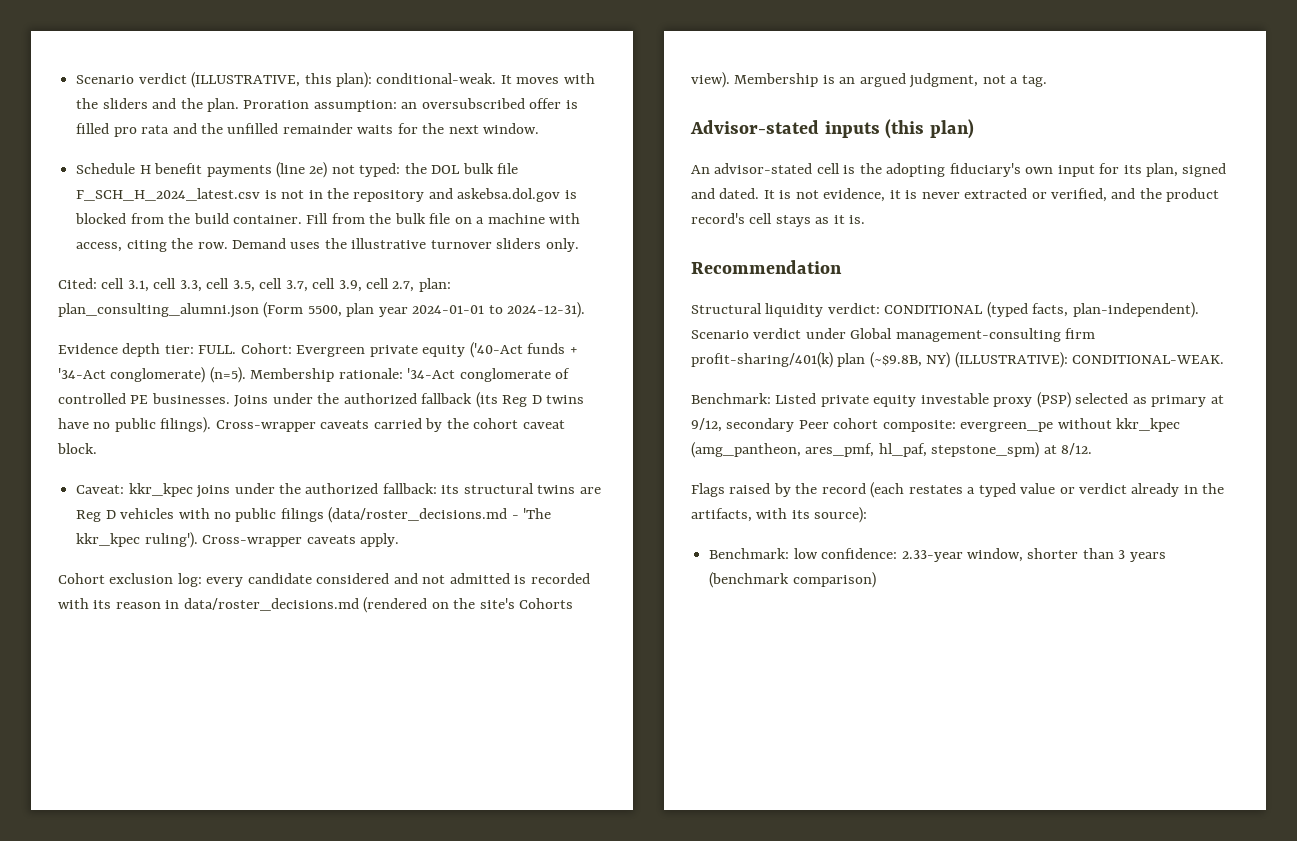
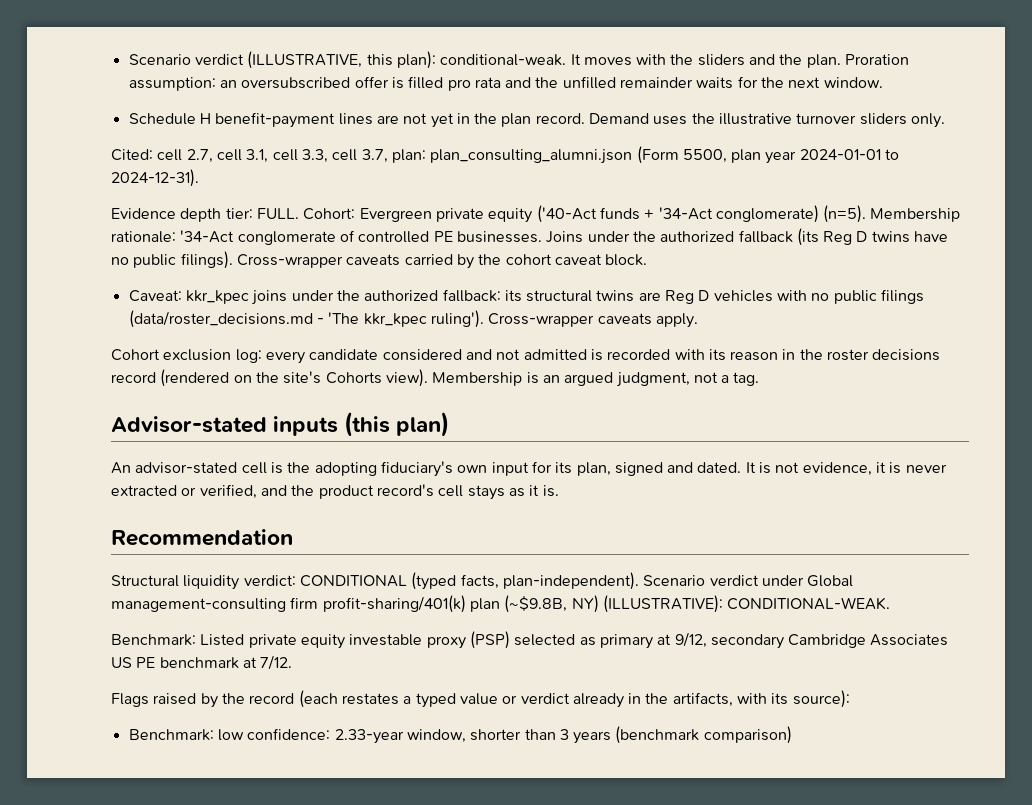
[154,162,519,178] [76,188,577,202] [75,213,581,224] [76,238,228,252] benefit payments (line 2e) not typed: the DOL bulk file F_SCH_H_2024_latest.csv is not in the repository and askebsa.dol.gov is blocked from the build container. Fill from the bulk file on a machine with access, citing the row. -> [215,112,585,128] benefit-payment lines are not yet in the plan record.
(125, 283) none -> [186,149,242,163] 2.7, cell
[232,278,415,292] 3.5, cell 3.7, cell 3.9, cell 2.7, -> [361,149,388,163] 3.7,
[183,598,359,611] data/roster_decisions.md -> [799,349,941,361] [111,372,156,383] the roster decisions record
[798,418,1181,432] [691,442,1093,458] Peer cohort composite: evergreen_pe without kkr_kpec (amg_pantheon, ares_pmf, hl_paf, stepstone_spm) at 8/12. -> [788,634,949,648] [111,655,293,670] Cambridge Associates US PE benchmark at 7/12.

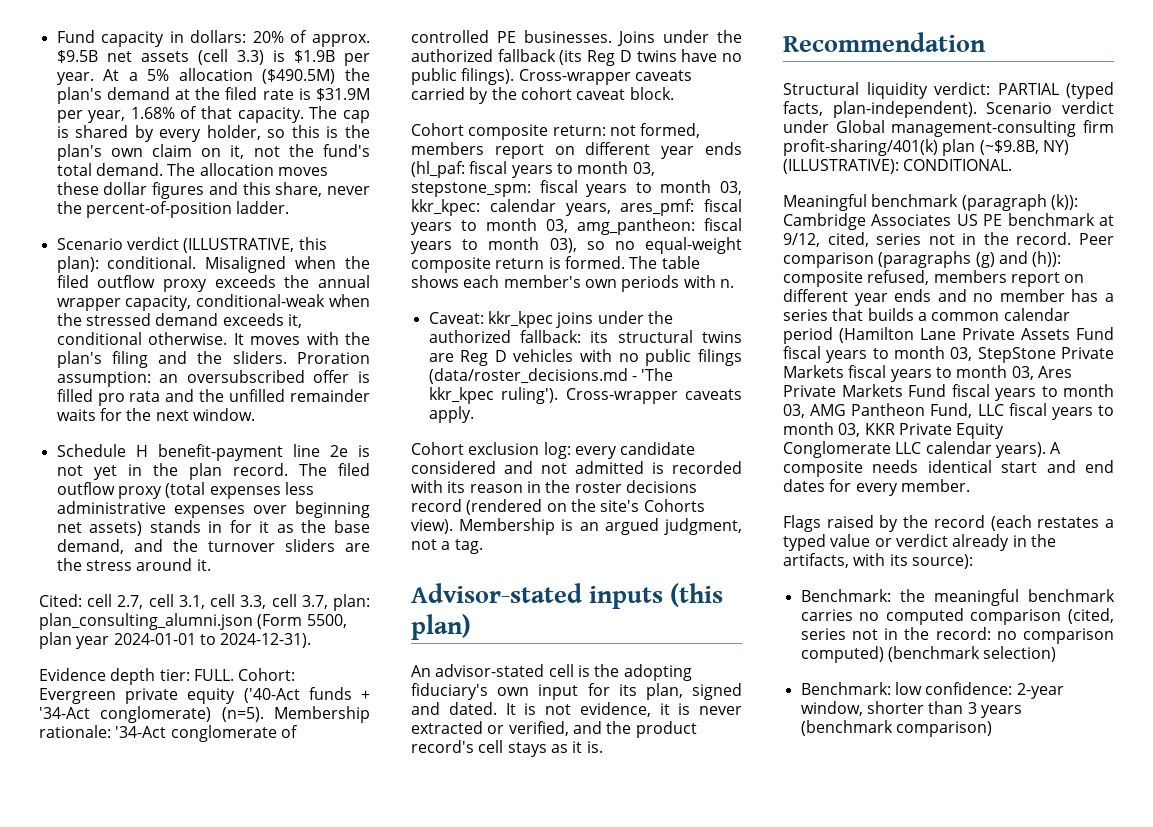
(128, 59) none -> [56,30,370,47] [56,49,370,66] [56,68,370,85] [56,87,370,104] [56,106,370,123] [56,125,371,142] [56,144,370,161] [56,163,328,176] [56,182,370,199] [56,201,290,218] Fund capacity in dollars: 20% of approx. $9.5B net assets (cell 3.3) is $1.9B per year. At a 5% allocation ($490.5M) the plan's demand at the filed rate is $31.9M per year, 1.68% of that capacity. The cap is shared by every holder, so this is the plan's own claim on it, not the fund's total demand. The allocation moves these dollar figures and this share, never the percent-of-position ladder. //
[440,54,567,66] conditional-weak. -> [107,256,370,273] [56,275,370,292] [56,294,370,311] [56,313,302,328] [56,332,228,345] conditional. Misaligned when the filed outflow proxy exceeds the annual wrapper capacity, conditional-weak when the stressed demand exceeds it, conditional otherwise.
[697,54,841,68] sliders and the plan. -> [56,351,287,368] plan's filing and the sliders.
[338,113,399,125] lines are -> [292,444,370,457] line 2e is
[589,113,946,128] Demand uses the illustrative turnover sliders only. -> [298,463,370,476] [56,482,314,499] [56,501,370,518] [56,520,371,536] [56,539,370,554] [56,558,211,571] The filed outflow proxy (total expenses less administrative expenses over beginning net assets) stands in for it as the base demand, and the turnover sliders are the stress around it.
(648, 260) none -> [411,123,701,140] [411,142,742,159] [411,161,655,178] [411,180,742,197] [411,199,742,216] [411,218,742,235] [411,237,742,254] [411,256,700,273] [411,275,734,292] // Cohort composite return: not formed, members report on different year ends (hl_paf: fiscal years to month 03, stepstone_spm: fiscal years to month 03, kkr_kpec: calendar years, ares_pmf: fiscal years to month 03, amg_pantheon: fiscal years to month 03), so no equal-weight composite return is formed. The table shows each member's own periods with n.
[299,575,407,587] CONDITIONAL -> [997,83,1059,95] PARTIAL
[727,597,891,610] [111,631,784,649] CONDITIONAL-WEAK. // Benchmark: Listed private equity investable proxy (PSP) selected as primary at 9/12, secondary -> [903,159,1013,171] [783,194,1078,211] CONDITIONAL. // Meaningful benchmark (paragraph (k)):
[260,655,293,670] 7/12. -> [783,232,1114,247] [783,251,1062,268] [783,270,1085,287] [783,289,1114,306] [783,308,1070,321] [783,327,1114,344] [783,346,1114,363] [783,365,1072,382] [783,384,1114,401] [783,403,1114,420] [783,422,1005,439] [783,441,1062,458] [783,460,1114,477] [783,479,970,496] 9/12, cited, series not in the record. Peer comparison (paragraphs (g) and (h)): composite refused, members report on different year ends and no member has a series that builds a common calendar period (Hamilton Lane Private Assets Fund fiscal years to month 03, StepStone Private Markets fiscal years to month 03, Ares Private Markets Fund fiscal years to month 03, AMG Pantheon Fund, LLC fiscal years to month 03, KKR Private Equity Conglomerate LLC calendar years). A composite needs identical start and end dates for every member.
(850, 699) none -> [800,589,1115,606] [800,608,1114,625] [800,627,1114,644] [800,646,1057,663] // Benchmark: the meaningful benchmark carries no computed comparison (cited, series not in the record: no comparison computed) (benchmark selection)
[334,729,404,744] 2.33-year -> [1016,683,1064,699] 2-year

